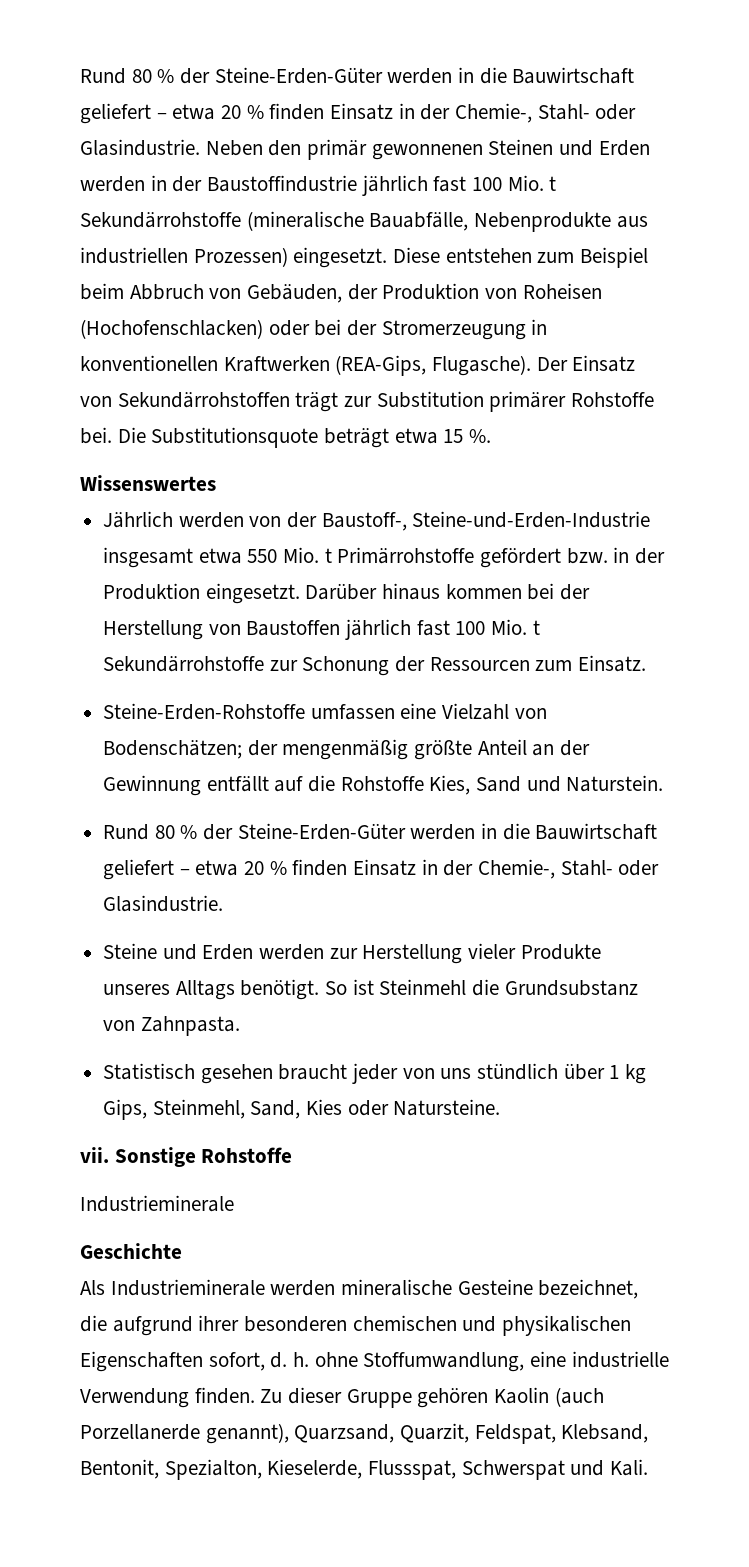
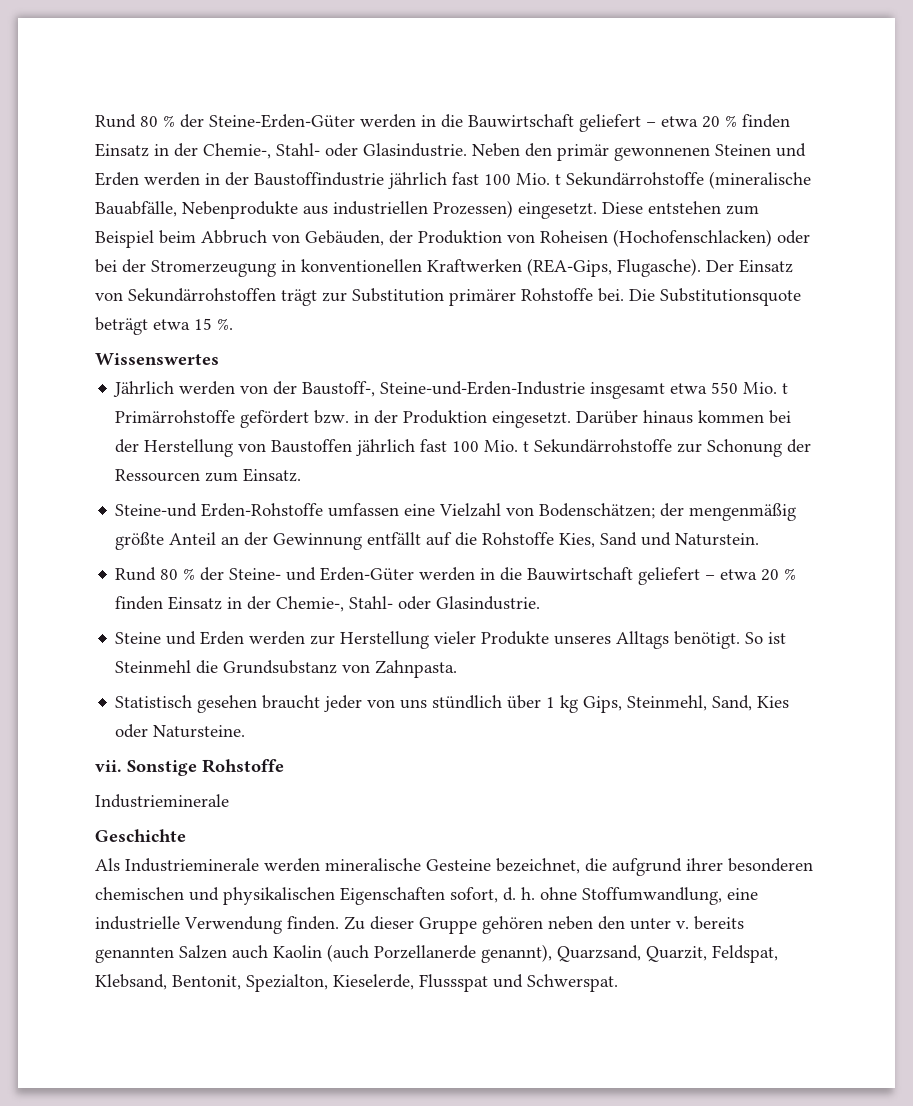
[103,703,306,720] Steine-Erden-Rohstoffe -> [115,503,324,517] Steine-und Erden-Rohstoffe
[237,823,406,840] Steine-Erden-Güter -> [229,567,415,581] Steine- und Erden-Güter
(489, 1398) none -> [548,916,744,930] [95,945,268,963] neben den unter v. bereits genannten Salzen auch
[368,1459,649,1480] Flussspat, Schwerspat und Kali. -> [419,974,618,992] Flussspat und Schwerspat.

